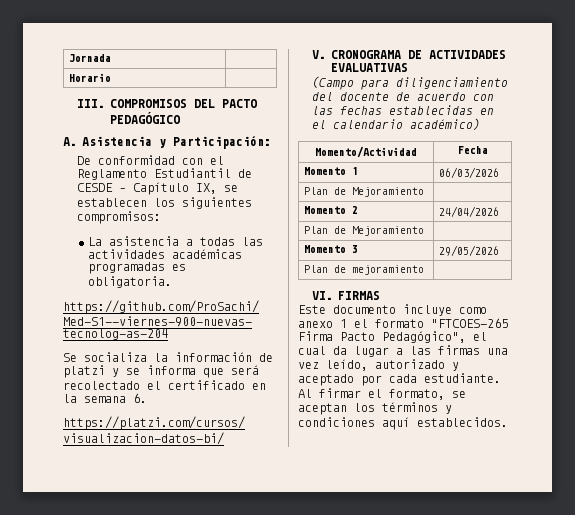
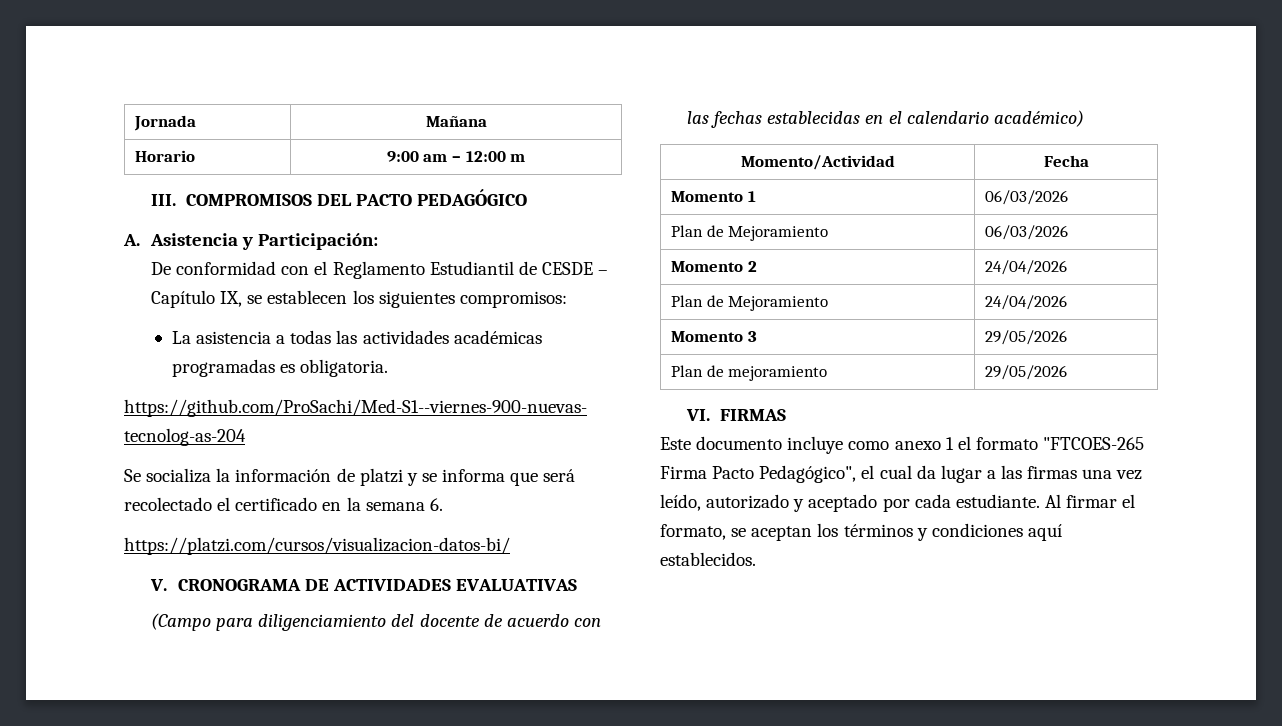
(111, 58) none -> [425,116,487,127] Mañana
(111, 77) none -> [386,151,526,162] 9:00 am – 12:00 m
(424, 192) none -> [985,225,1069,240] 06/03/2026
(424, 231) none -> [985,295,1068,310] 24/04/2026
(424, 270) none -> [985,365,1068,380] 29/05/2026

